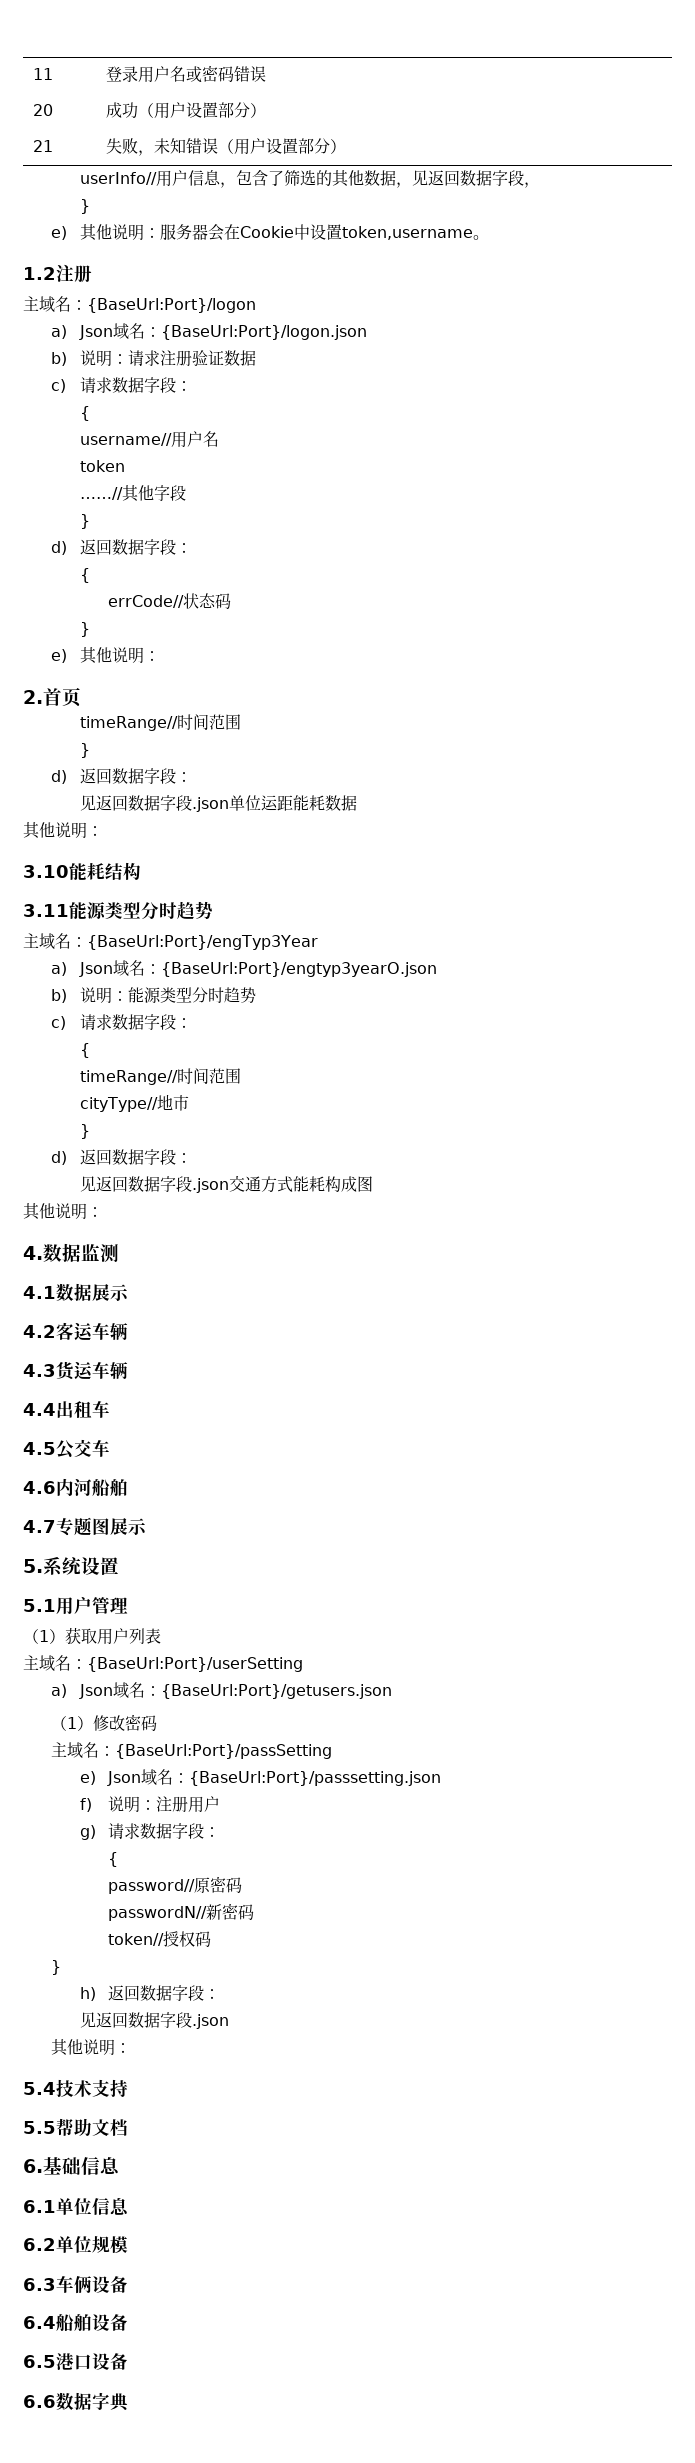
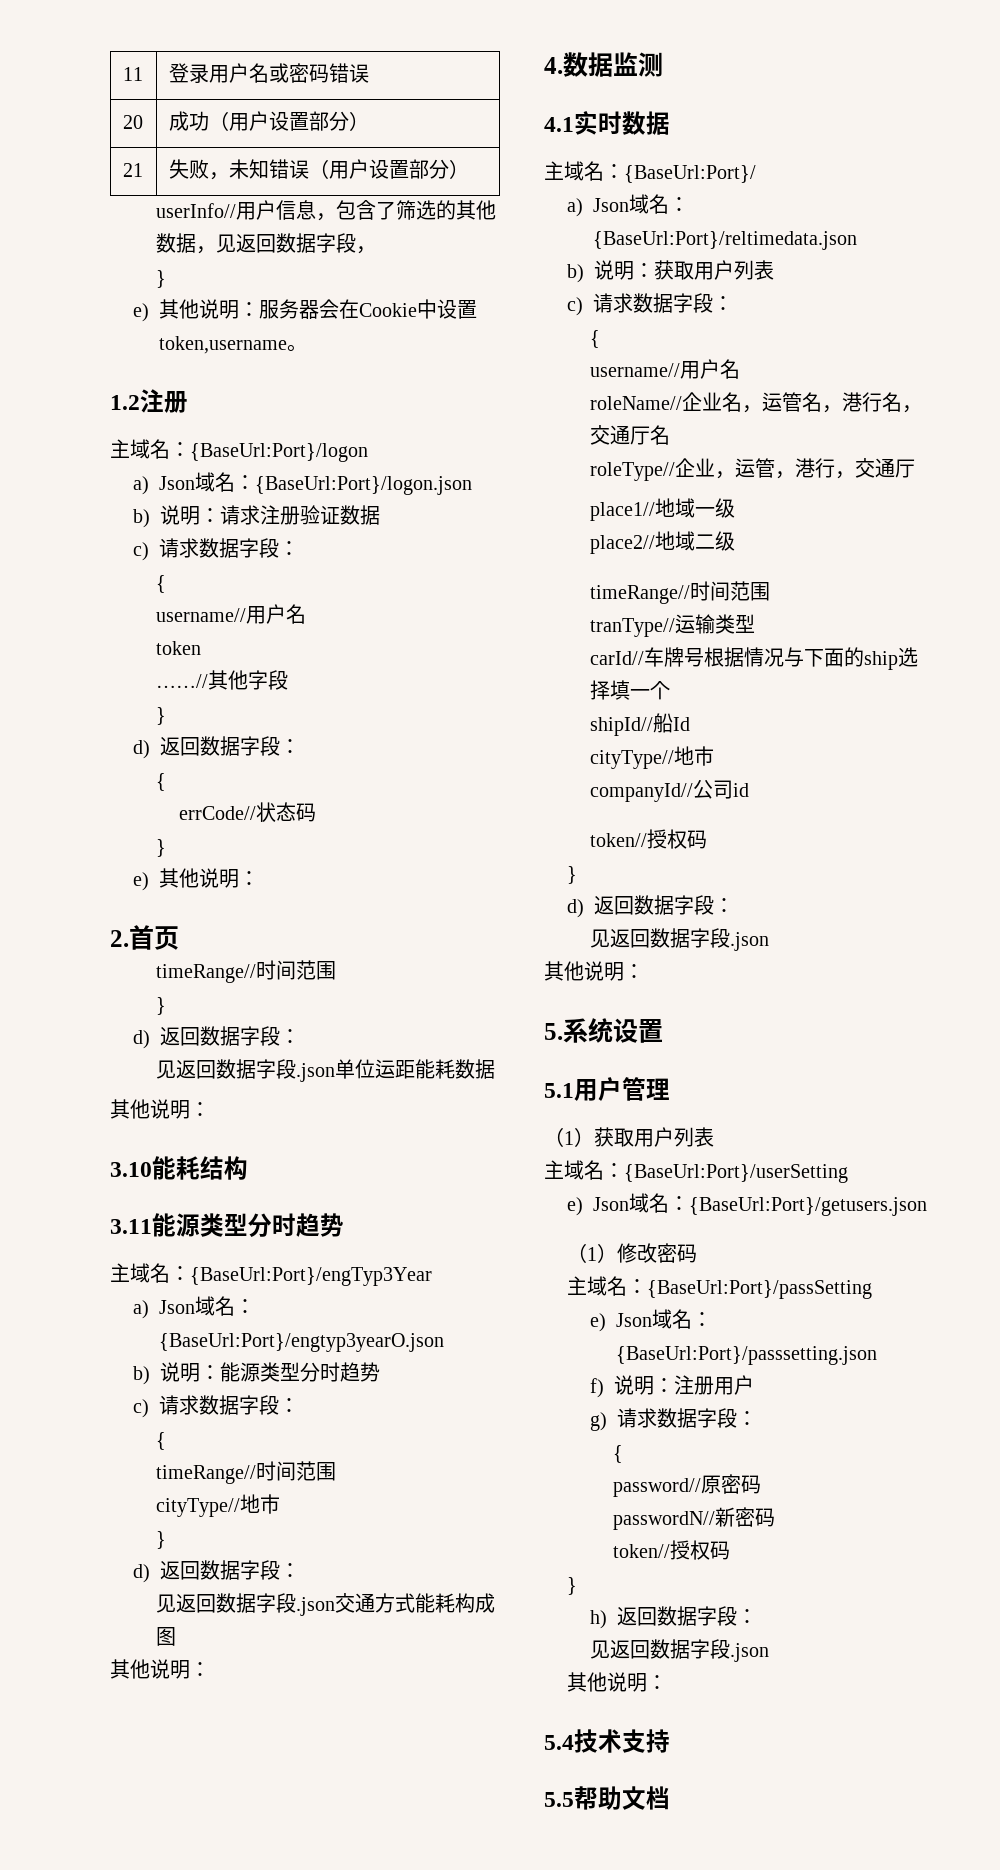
[56,1283,129,1302] [23,1322,128,1341] [23,1361,128,1380] [23,1400,110,1418] [23,1439,110,1459] [23,1478,128,1496] [23,1517,147,1536] 数据展示 // 4.2客运车辆 // 4.3货运车辆 // 4.4出租车 // 4.5公交车 // 4.6内河船舶 // 4.7专题图展示 -> [574,111,670,135] [544,161,756,183] [567,194,690,217] [593,231,858,250] [567,260,775,283] [567,293,734,316] [590,330,601,348] [590,359,741,379] [590,392,923,413] [590,425,671,445] [590,458,916,481] [590,498,736,521] [590,531,736,554] [590,581,771,604] [590,614,756,637] [590,647,919,670] [590,680,671,700] [590,713,691,736] [590,746,715,769] [590,779,750,802] [590,829,708,849] [567,866,578,884] [567,895,735,918] [590,928,770,951] [544,961,644,981] 实时数据 // 主域名：{BaseUrl:Port}/ // a) Json域名：{BaseUrl:Port}/reltimedata.json // b)说明：获取用户列表 // c)请求数据字段： // { // username//用户名 // roleName//企业名，运管名，港行名，交通厅名 // roleType//企业，运管，港行，交通厅 // place1//地域一级 // place2//地域二级 // timeRange//时间范围 // tranType//运输类型 // carId//车牌号根据情况与下面的ship选择填一个 // shipId//船Id // cityType//地市 // companyId//公司id // token//授权码 // } // d)返回数据字段： // 见返回数据字段.json // 其他说明：
[51,1684,68,1698] a) -> [567,1197,584,1216] e)
[23,2157,120,2175] [23,2197,129,2216] [23,2236,128,2253] [23,2275,128,2294] [23,2314,128,2331] [23,2353,128,2371] [23,2392,130,2412] // 6.基础信息 // 6.1单位信息 // 6.2单位规模 // 6.3车俩设备 // 6.4船舶设备 // 6.5港口设备 // 6.6数据字典 -> (670, 1798) none

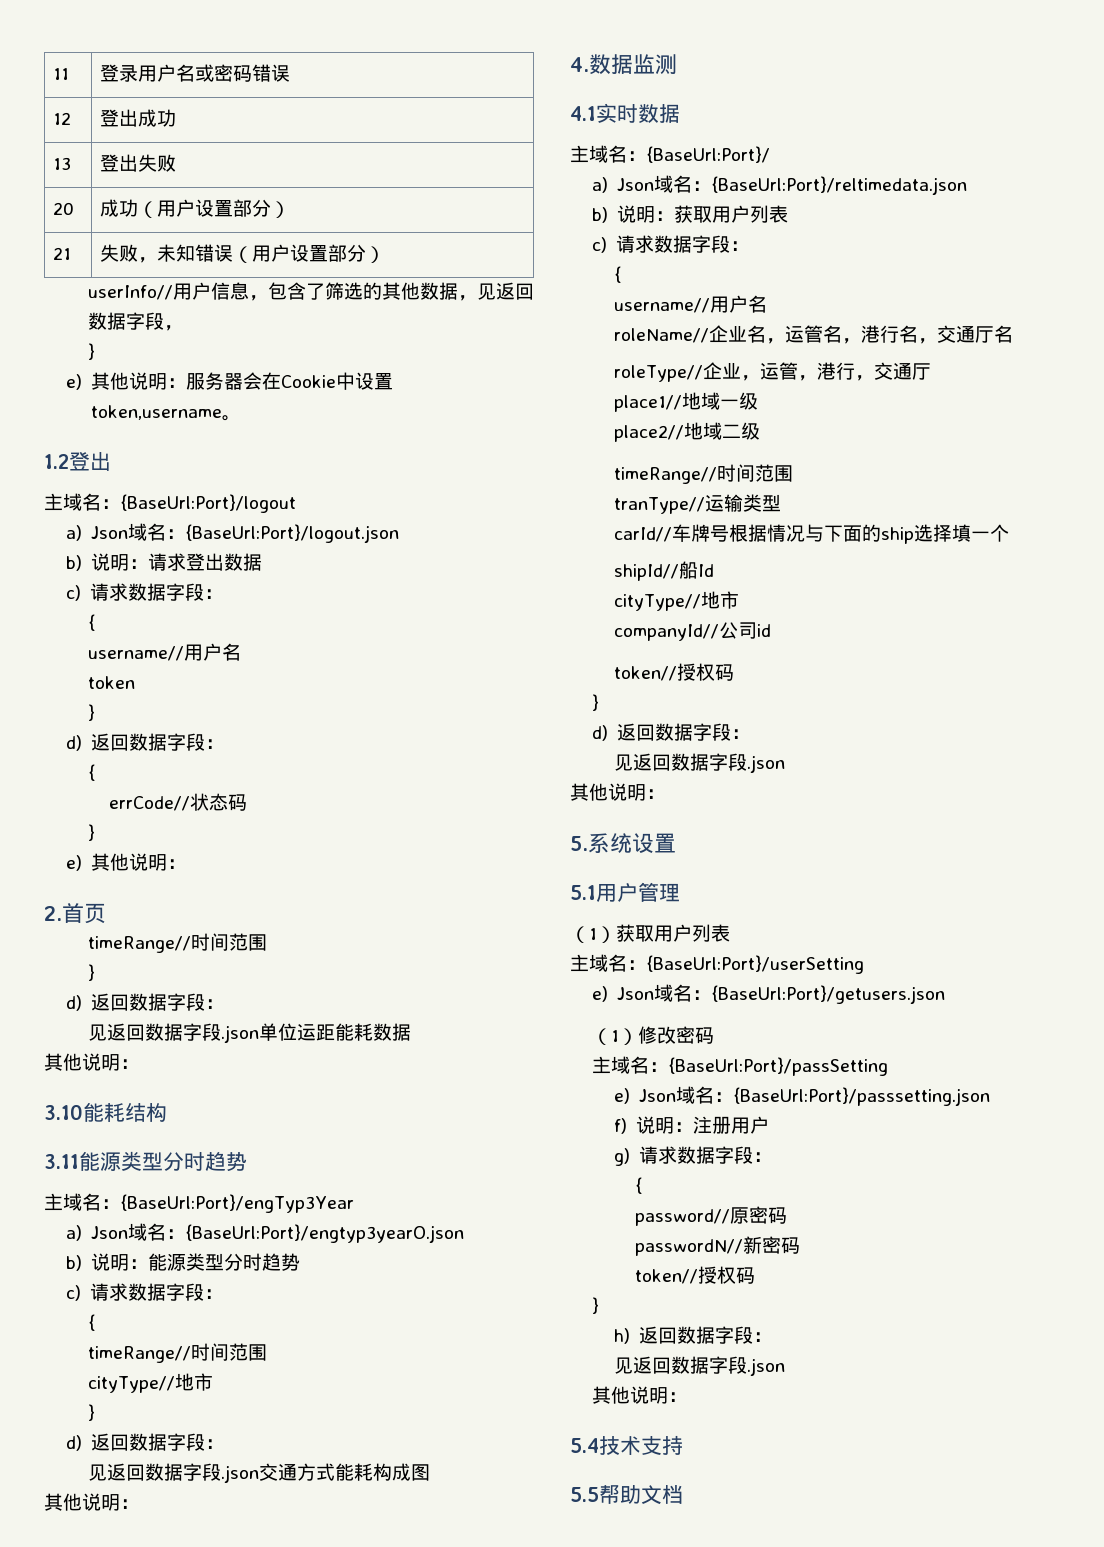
(369, 73) none -> [53,112,72,125] [100,109,177,127] [53,157,72,170] [100,154,177,172] // 12 | 登出成功 // 13 | 登出失败
[140,389,188,413] [110,439,368,462] [133,472,473,495] 注册 // 主域名：{BaseUrl:Port}/logon // a) Json域名：{BaseUrl:Port}/logon.json -> [69,452,111,471] [44,493,296,513] [65,523,400,543] 登出 // 主域名：{BaseUrl:Port}/logout // a) Json域名：{BaseUrl:Port}/logout.json
[260,505,341,525] 注册验证 -> [186,553,225,571] 登出
[156,670,289,690] // ……//其他字段 -> (135, 682) none

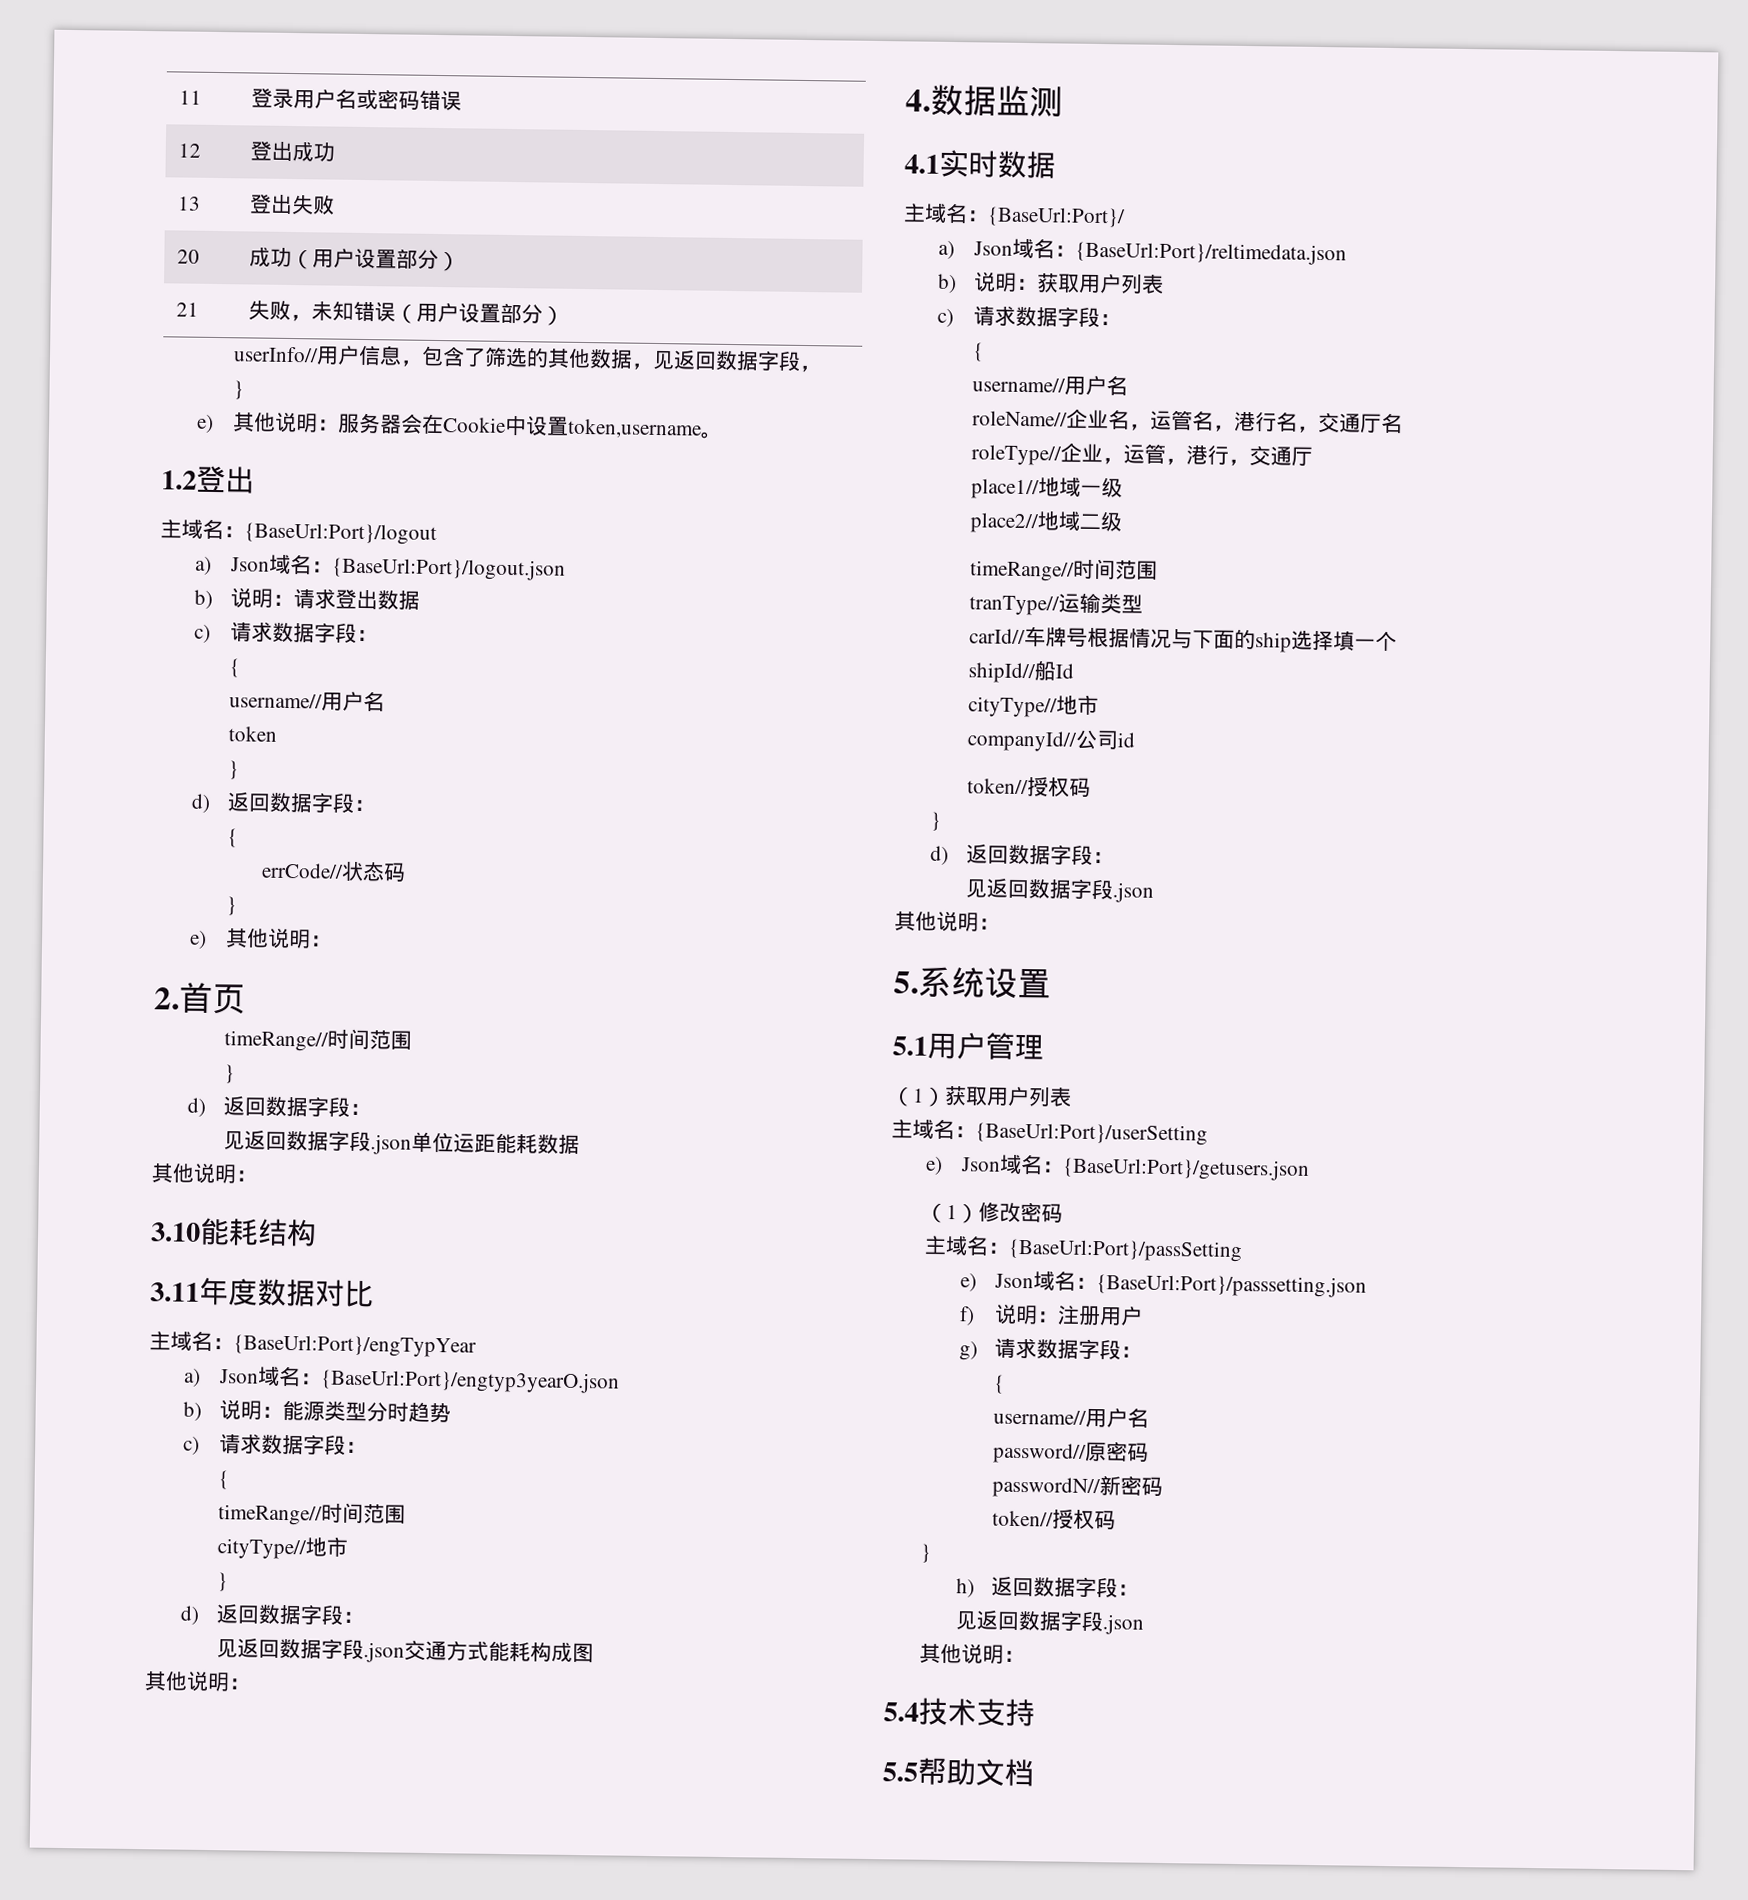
[79,1151,247,1172] [44,1193,354,1213] 能源类型分时趋势 // 主域名：{BaseUrl:Port}/engTyp3Year -> [199,1277,374,1308] [149,1331,477,1358] 年度数据对比 // 主域名：{BaseUrl:Port}/engTypYear
(643, 1185) none -> [993,1408,1150,1428] // username//用户名

